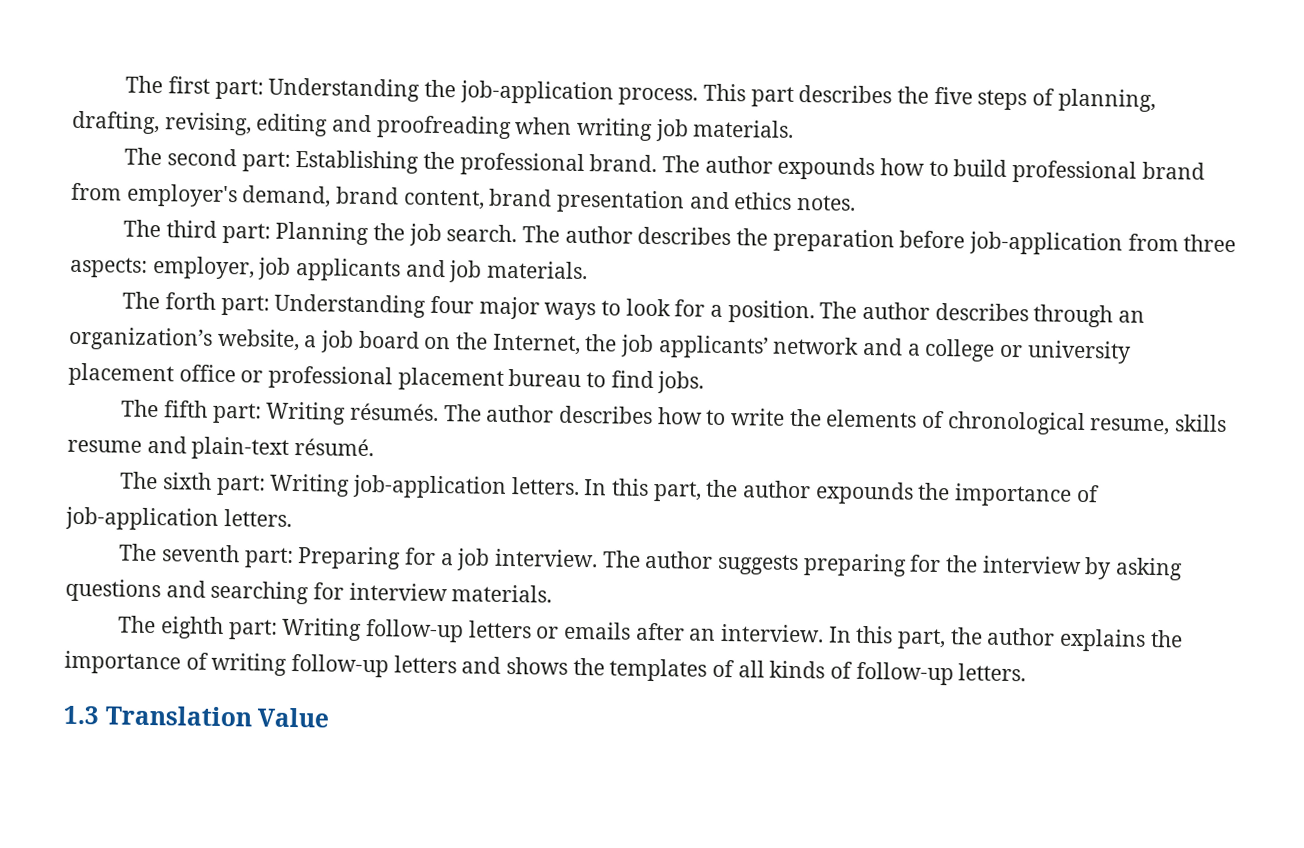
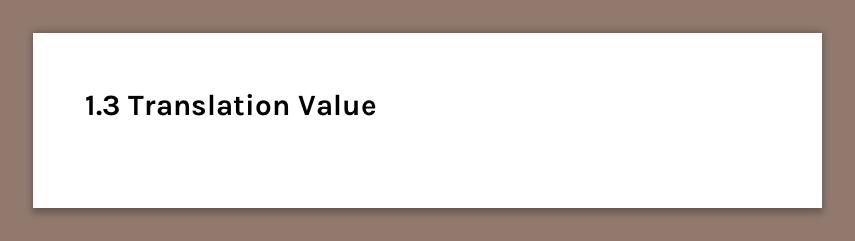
[125,75,1156,112] [72,110,795,142] [124,147,1205,184] [71,182,857,214] [123,219,1237,256] [69,256,589,283] [122,291,1145,328] [68,326,1131,364] [68,362,705,394] [121,399,1227,436] [67,435,375,460] [120,471,1100,507] [65,506,292,531] [119,543,1183,581] [65,578,553,605] [118,615,1183,652] [64,650,1027,686] The first part: Understanding the job-application process. This part describes the five steps of planning, drafting, revising, editing and proofreading when writing job materials. // The second part: Establishing the professional brand. The author expounds how to build professional brand from employer's demand, brand content, brand presentation and ethics notes. // The third part: Planning the job search. The author describes the preparation before job-application from three aspects: employer, job applicants and job materials. // The forth part: Understanding four major ways to look for a position. The author describes through an organization’s website, a job board on the Internet, the job applicants’ network and a college or university placement office or professional placement bureau to find jobs. // The fifth part: Writing résumés. The author describes how to write the elements of chronological resume, skills resume and plain-text résumé. // The sixth part: Writing job-application letters. In this part, the author expounds the importance of job-application letters. // The seventh part: Preparing for a job interview. The author suggests preparing for the interview by asking questions and searching for interview materials. // The eighth part: Writing follow-up letters or emails after an interview. In this part, the author explains the importance of writing follow-up letters and shows the templates of all kinds of follow-up letters. // -> (85, 105) none

